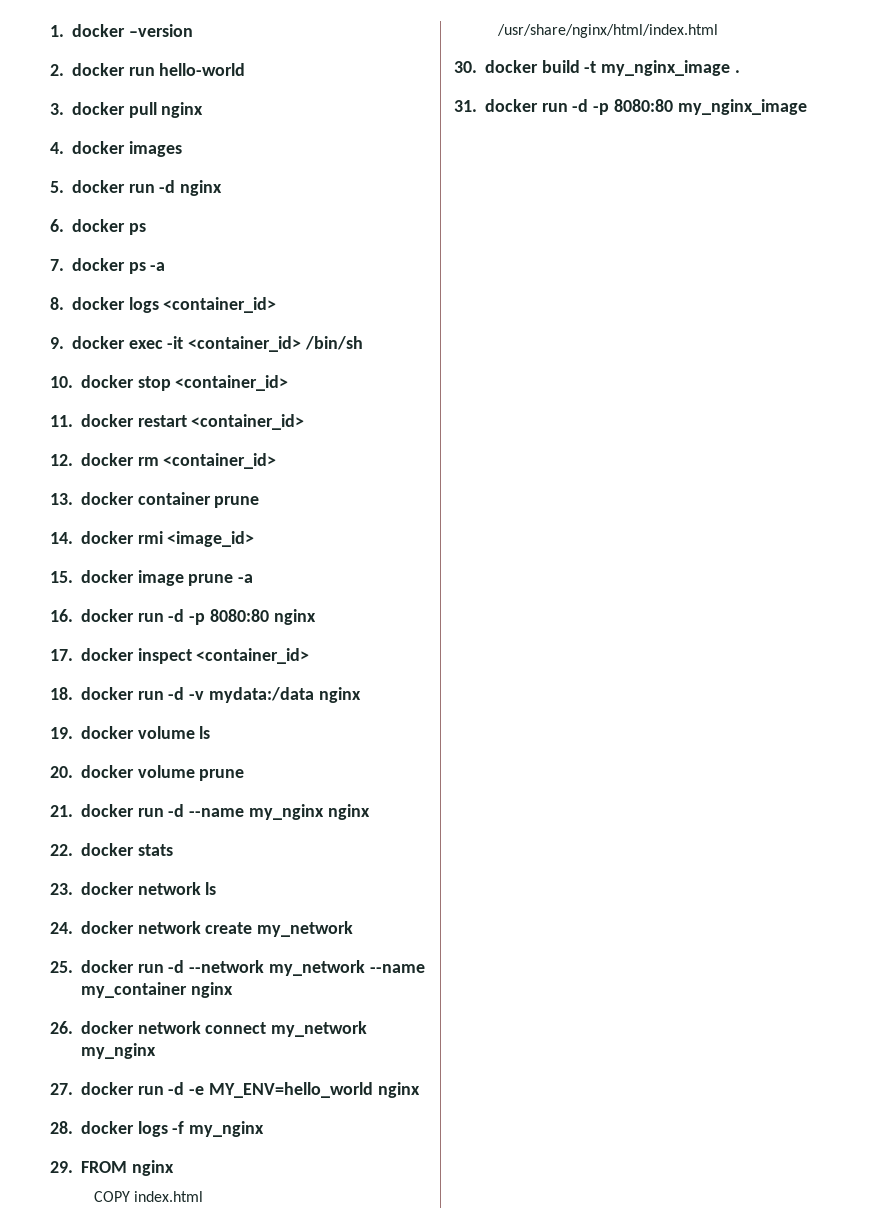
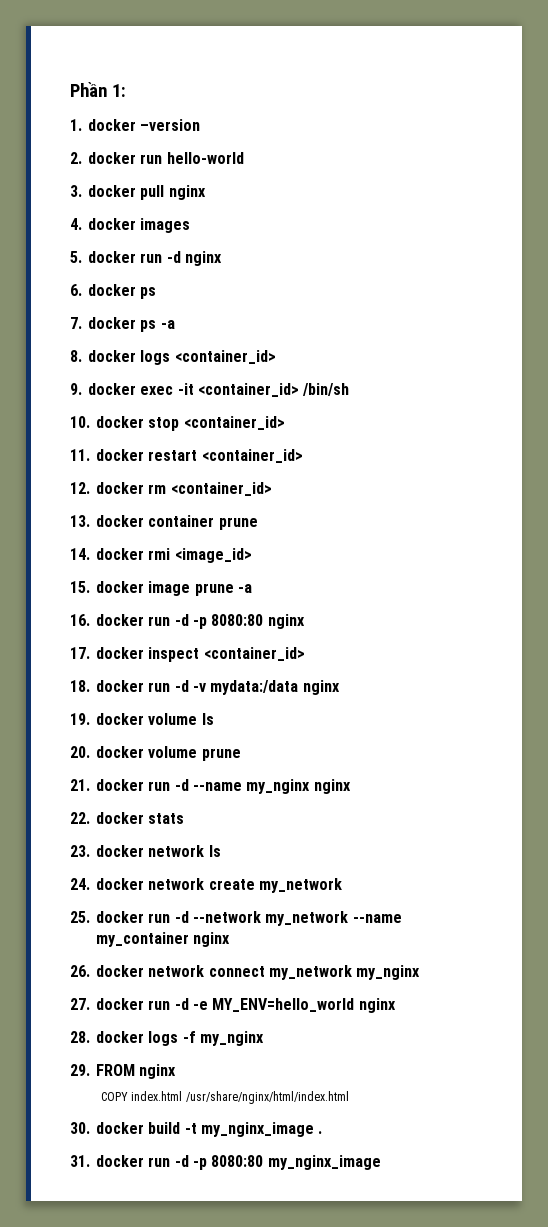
(50, 31) none -> [70,82,126,97] Phần 1: //

